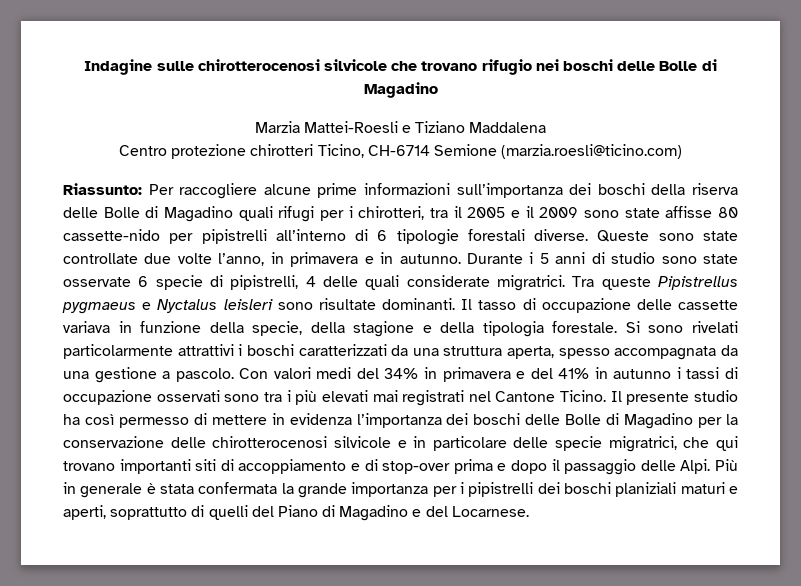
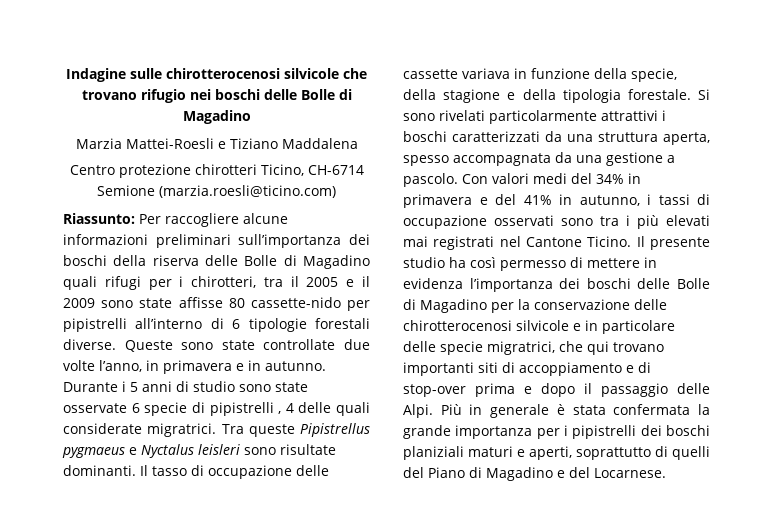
[317,183,450,198] prime informazioni -> [63,234,231,248] informazioni preliminari
[230,275,299,290] pipistrelli, -> [209,402,282,416] pipistrelli ,
[613,369,672,379] autunno -> [579,195,640,206] autunno,

